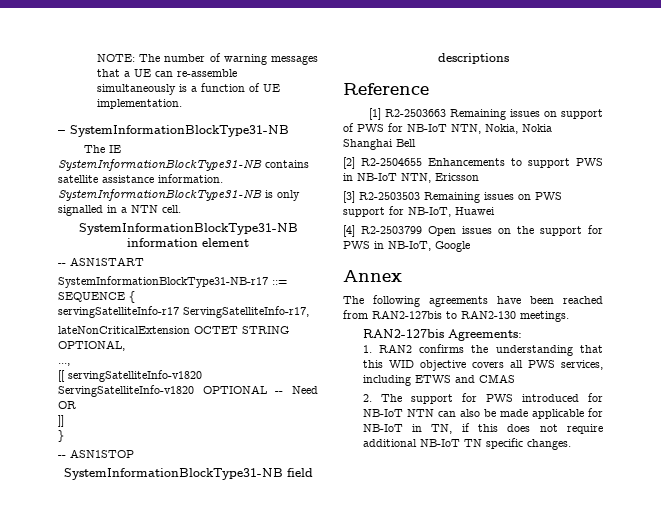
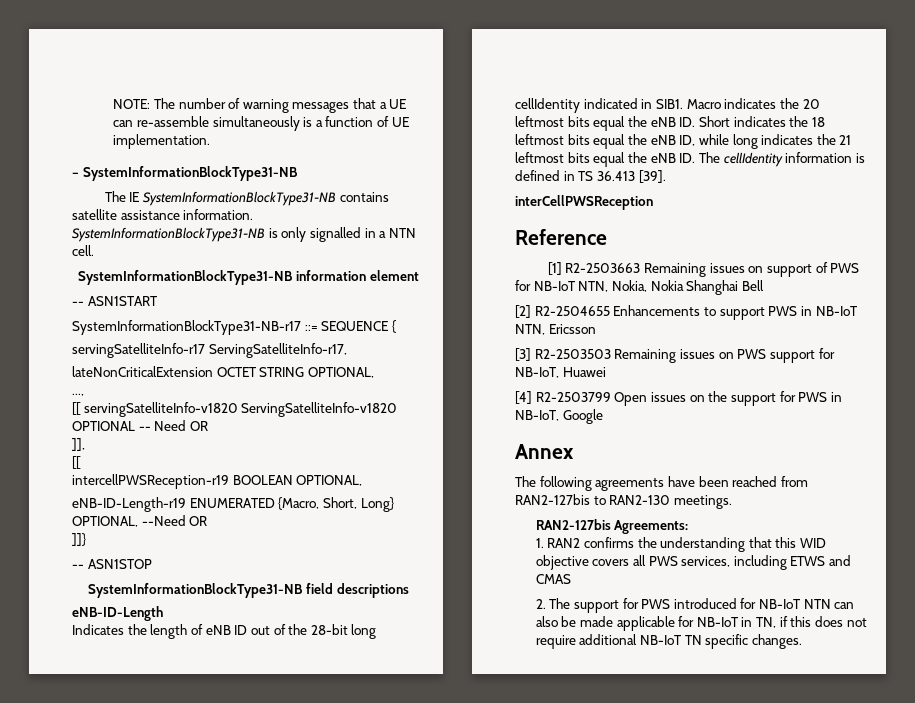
[58,415,64,427] [58,430,64,442] ]] // } -> [72,438,85,451] [72,456,81,469] [72,474,363,489] [72,497,394,512] [72,515,208,527] [72,533,86,546] ]], // [[ // intercellPWSReception-r19 BOOLEAN OPTIONAL, // eNB-ID-Length-r19 ENUMERATED {Macro, Short, Long} OPTIONAL, --Need OR // ]]}
(509, 58) none -> [72,606,163,621] [72,624,377,639] [515,98,820,113] [515,116,825,131] [515,134,852,149] [515,152,865,167] [515,170,666,183] [515,195,653,210] // eNB-ID-Length // Indicates the length of eNB ID out of the 28-bit long cellIdentity indicated in SIB1. Macro indicates the 20 leftmost bits equal the eNB ID. Short indicates the 18 leftmost bits equal the eNB ID, while long indicates the 21 leftmost bits equal the eNB ID. The cellIdentity information is defined in TS 36.413 [39]. // interCellPWSReception

